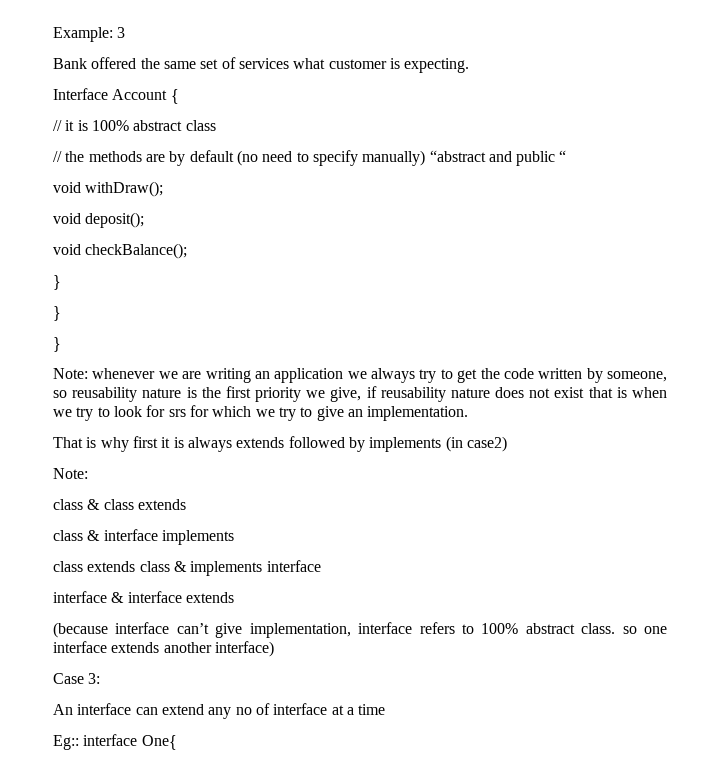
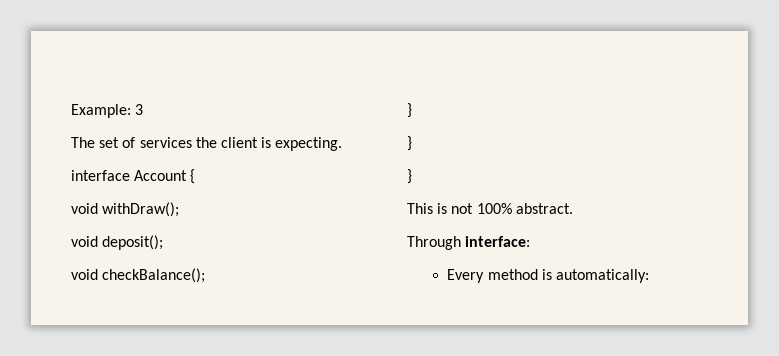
[53,57,196,69] Bank offered the same -> [71,137,95,148] The
[293,58,387,69] what customer -> [195,137,258,148] the client
[53,88,108,100] Interface -> [71,170,130,181] interface
[53,120,216,131] [53,150,567,166] // // it is 100% abstract class // // the methods are by default (no need to specify manually) “abstract and public “ -> (196, 176) none
[53,368,667,383] [53,386,667,402] [53,405,469,421] [53,436,507,452] [53,468,88,479] [53,499,186,510] [53,529,234,545] [53,560,321,576] [53,591,234,603] [53,622,667,638] [53,641,274,657] [53,673,101,684] [53,703,386,719] [53,734,177,750] Note: whenever we are writing an application we always try to get the code written by someone, so reusability nature is the first priority we give, if reusability nature does not exist that is when we try to look for srs for which we try to give an implementation. // That is why first it is always extends followed by implements (in case2) // Note: // class & class extends // class & interface implements // class extends class & implements interface // interface & interface extends // (because interface can’t give implementation, interface refers to 100% abstract class. so one interface extends another interface) // Case 3: // An interface can extend any no of interface at a time // Eg:: interface One{ -> [407,203,573,214] [407,236,531,250] [447,269,649,283] This is not 100% abstract. // Through interface: // Every method is automatically:

